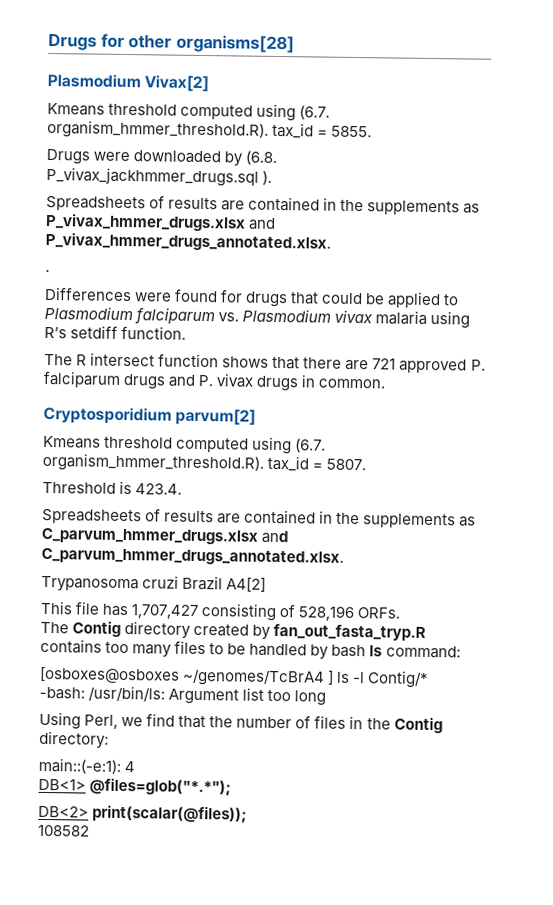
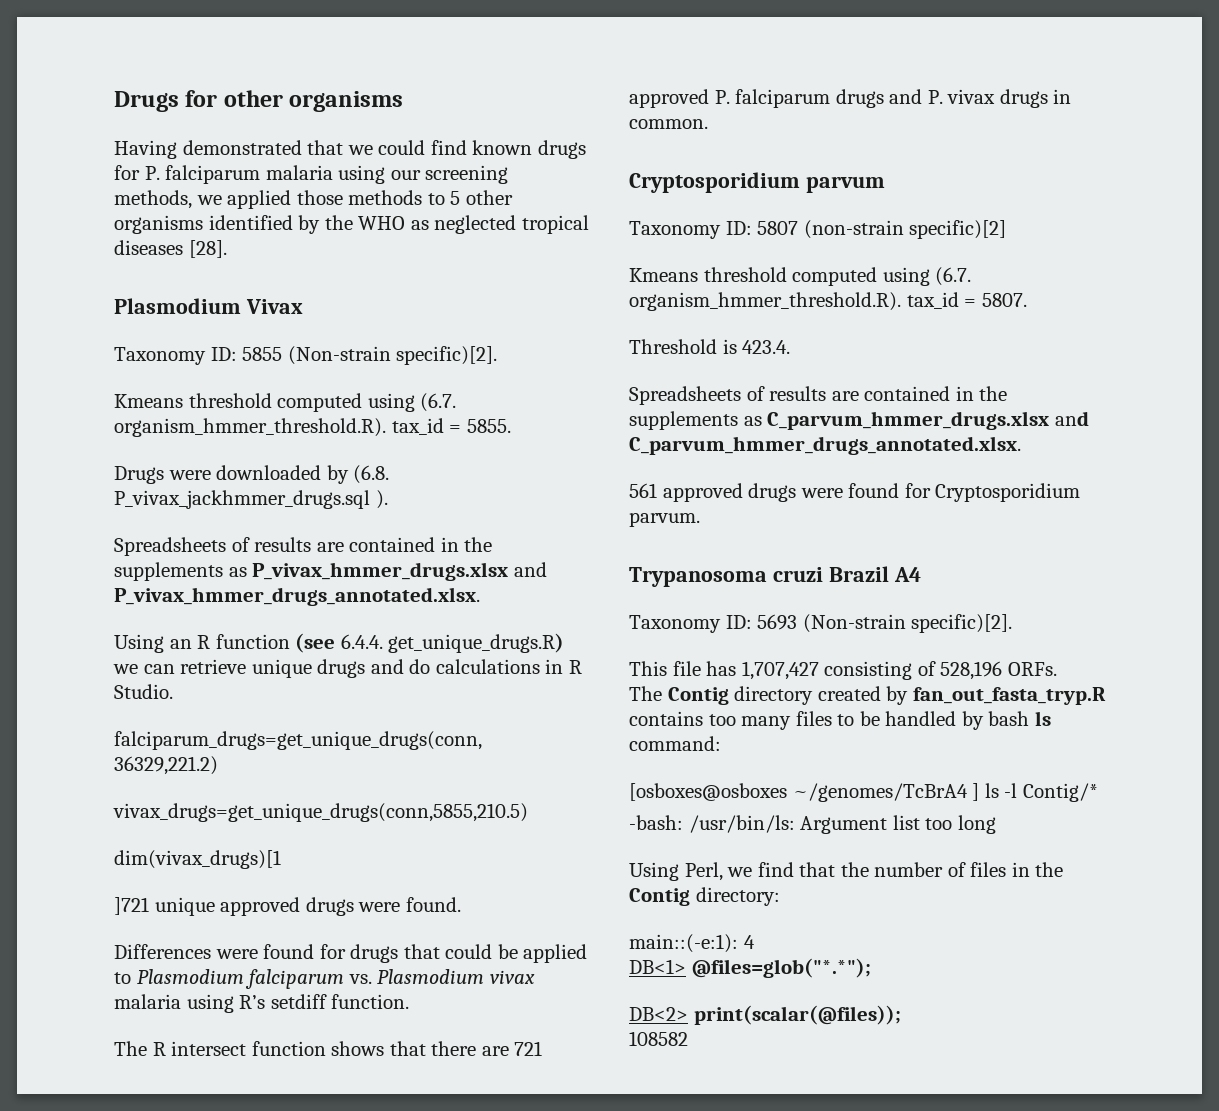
[175,34,295,54] [47,73,210,93] organisms[28] // Plasmodium Vivax[2] -> [289,91,404,112] [114,140,586,159] [114,165,509,184] [114,190,513,209] [114,215,589,234] [114,240,227,258] [114,298,303,314] [114,346,498,365] organisms // Having demonstrated that we could find known drugs for P. falciparum malaria using our screening methods, we applied those methods to 5 other organisms identified by the WHO as neglected tropical diseases [28]. // Plasmodium Vivax // Taxonomy ID: 5855 (Non-strain specific)[2].
[45,269,50,273] . -> [114,633,565,653] [113,659,582,678] [114,684,173,699] [114,731,482,750] [114,756,218,775] [113,803,528,822] [114,850,281,869] [114,897,461,916] Using an R function (see 6.4.4. get_unique_drugs.R) we can retrieve unique drugs and do calculations in R Studio. // falciparum_drugs=get_unique_drugs(conn, 36329,221.2) // vivax_drugs=get_unique_drugs(conn,5855,210.5) // dim(vivax_drugs)[1 // ]721 unique approved drugs were found.
[175,408,257,426] parvum[2] -> [805,176,885,193] [629,220,1007,239] parvum // Taxonomy ID: 5807 (non-strain specific)[2]
[41,575,267,593] Trypanosoma cruzi Brazil A4[2] -> [629,483,1081,502] [629,512,700,527] [629,566,921,587] [629,614,1013,633] 561 approved drugs were found for Cryptosporidium parvum. // Trypanosoma cruzi Brazil A4 // Taxonomy ID: 5693 (Non-strain specific)[2].

